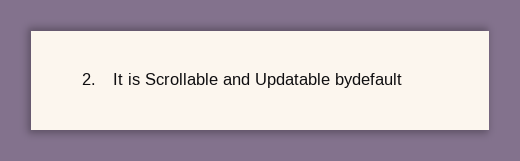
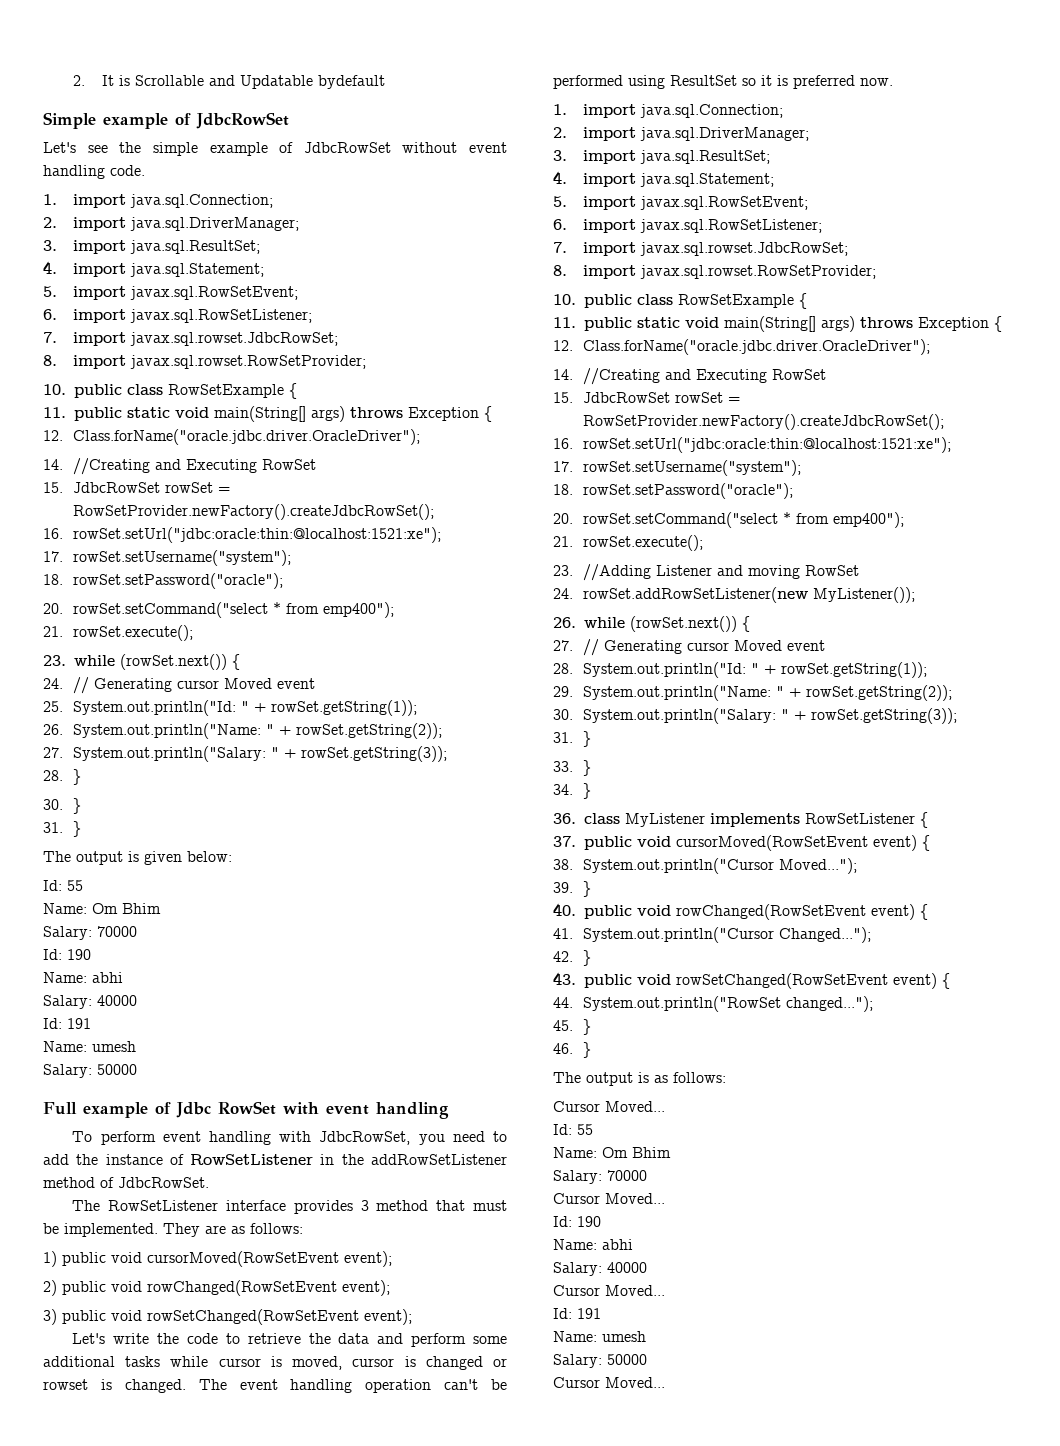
(403, 80) none -> [43,112,289,129] [43,142,507,156] [43,165,145,179] [43,194,273,208] [43,217,299,231] [43,240,260,254] [43,261,264,277] [43,286,298,300] [43,309,312,323] [43,332,338,346] [43,355,366,369] [43,383,297,399] [43,406,492,422] [43,429,420,445] [43,458,316,475] [43,482,230,493] [72,504,434,520] [43,527,441,543] [43,550,291,566] [43,573,283,589] [43,602,394,618] [43,625,193,641] [43,654,240,670] [43,677,315,694] [43,700,417,716] [43,723,442,739] [43,746,447,762] [43,769,81,785] [43,798,81,814] [43,821,81,837] [43,851,232,865] [43,880,83,891] [43,903,161,914] [43,926,137,940] [43,949,91,960] [43,972,123,983] [43,995,137,1009] [43,1018,91,1029] [43,1041,136,1052] [43,1064,137,1078] [43,1101,449,1119] [72,1131,508,1145] [43,1154,507,1165] [43,1177,209,1188] [72,1200,507,1214] [43,1223,303,1237] [43,1251,392,1267] [43,1280,390,1296] [43,1309,412,1325] [72,1333,507,1347] [43,1356,508,1370] [43,1379,507,1393] [553,75,893,89] [553,104,783,118] [553,127,809,141] [553,150,770,164] [553,171,774,187] [553,196,808,210] [553,219,822,233] [553,242,848,256] [553,265,876,279] [553,293,807,309] [553,316,1002,332] [553,339,930,355] [553,368,826,385] [553,392,740,403] [582,414,944,430] [553,437,951,453] [553,460,801,476] [553,483,793,499] [553,512,904,528] [553,535,703,551] [553,564,859,581] [553,587,915,603] [553,616,750,632] [553,639,825,656] [553,662,927,678] [553,685,952,701] [553,708,957,724] [553,731,591,747] [553,760,591,776] [553,783,591,799] [553,812,928,828] [553,835,930,851] [553,858,857,874] [553,881,591,897] [553,903,928,920] [553,927,871,943] [553,950,591,966] [553,972,950,989] [553,996,873,1012] [553,1019,591,1035] [553,1042,591,1058] [553,1072,726,1086] [553,1101,665,1112] [553,1124,593,1135] [553,1147,671,1158] [553,1170,647,1184] [553,1193,665,1204] [553,1216,601,1227] [553,1239,633,1250] [553,1262,647,1276] [553,1285,665,1296] [553,1308,601,1319] [553,1331,646,1342] [553,1354,647,1368] [553,1377,665,1388] // Simple example of JdbcRowSet // Let's see the simple example of JdbcRowSet without event handling code. // 1. import java.sql.Connection; // 2. import java.sql.DriverManager; // 3. import java.sql.ResultSet; // 4. import java.sql.Statement; // 5. import javax.sql.RowSetEvent; // 6. import javax.sql.RowSetListener; // 7. import javax.sql.rowset.JdbcRowSet; // 8. import javax.sql.rowset.RowSetProvider; // 10. public class RowSetExample { // 11. public static void main(String[] args) throws Exception { // 12. Class.forName("oracle.jdbc.driver.OracleDriver"); // 14. //Creating and Executing RowSet // 15. JdbcRowSet rowSet = RowSetProvider.newFactory().createJdbcRowSet(); // 16. rowSet.setUrl("jdbc:oracle:thin:@localhost:1521:xe"); // 17. rowSet.setUsername("system"); // 18. rowSet.setPassword("oracle"); // 20. rowSet.setCommand("select * from emp400"); // 21. rowSet.execute(); // 23. while (rowSet.next()) { // 24. // Generating cursor Moved event // 25. System.out.println("Id: " + rowSet.getString(1)); // 26. System.out.println("Name: " + rowSet.getString(2)); // 27. System.out.println("Salary: " + rowSet.getString(3)); // 28. } // 30. } // 31. } // The output is given below: // Id: 55 // Name: Om Bhim // Salary: 70000 // Id: 190 // Name: abhi // Salary: 40000 // Id: 191 // Name: umesh // Salary: 50000 // Full example of Jdbc RowSet with event handling // To perform event handling with JdbcRowSet, you need to add the instance of RowSetListener in the addRowSetListener method of JdbcRowSet. // The RowSetListener interface provides 3 method that must be implemented. They are as follows: // 1) public void cursorMoved(RowSetEvent event); // 2) public void rowChanged(RowSetEvent event); // 3) public void rowSetChanged(RowSetEvent event); // Let's write the code to retrieve the data and perform some additional tasks while cursor is moved, cursor is changed or rowset is changed. The event handling operation can't be performed using ResultSet so it is preferred now. // 1. import java.sql.Connection; // 2. import java.sql.DriverManager; // 3. import java.sql.ResultSet; // 4. import java.sql.Statement; // 5. import javax.sql.RowSetEvent; // 6. import javax.sql.RowSetListener; // 7. import javax.sql.rowset.JdbcRowSet; // 8. import javax.sql.rowset.RowSetProvider; // 10. public class RowSetExample { // 11. public static void main(String[] args) throws Exception { // 12. Class.forName("oracle.jdbc.driver.OracleDriver"); // 14. //Creating and Executing RowSet // 15. JdbcRowSet rowSet = RowSetProvider.newFactory().createJdbcRowSet(); // 16. rowSet.setUrl("jdbc:oracle:thin:@localhost:1521:xe"); // 17. rowSet.setUsername("system"); // 18. rowSet.setPassword("oracle"); // 20. rowSet.setCommand("select * from emp400"); // 21. rowSet.execute(); // 23. //Adding Listener and moving RowSet // 24. rowSet.addRowSetListener(new MyListener()); // 26. while (rowSet.next()) { // 27. // Generating cursor Moved event // 28. System.out.println("Id: " + rowSet.getString(1)); // 29. System.out.println("Name: " + rowSet.getString(2)); // 30. System.out.println("Salary: " + rowSet.getString(3)); // 31. } // 33. } // 34. } // 36. class MyListener implements RowSetListener { // 37. public void cursorMoved(RowSetEvent event) { // 38. System.out.println("Cursor Moved..."); // 39. } // 40. public void rowChanged(RowSetEvent event) { // 41. System.out.println("Cursor Changed..."); // 42. } // 43. public void rowSetChanged(RowSetEvent event) { // 44. System.out.println("RowSet changed..."); // 45. } // 46. } // The output is as follows: // Cursor Moved... // Id: 55 // Name: Om Bhim // Salary: 70000 // Cursor Moved... // Id: 190 // Name: abhi // Salary: 40000 // Cursor Moved... // Id: 191 // Name: umesh // Salary: 50000 // Cursor Moved...

